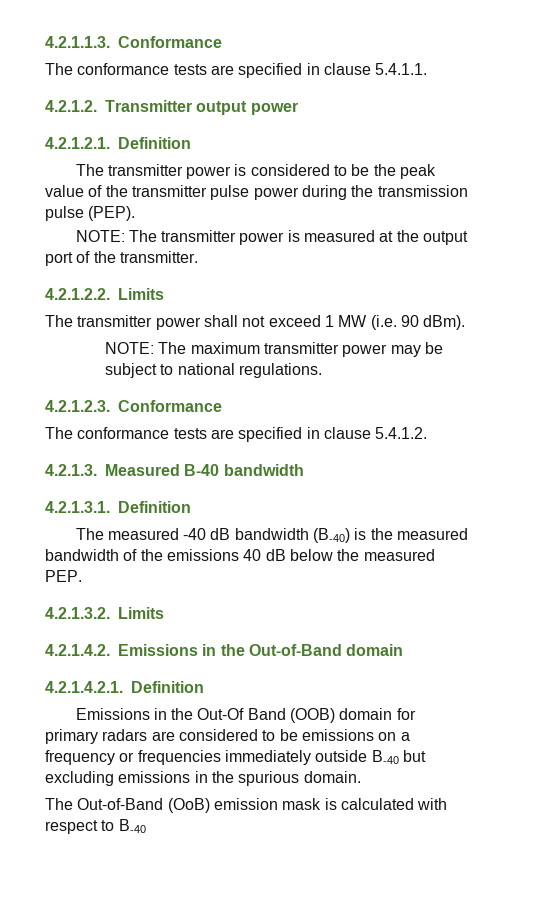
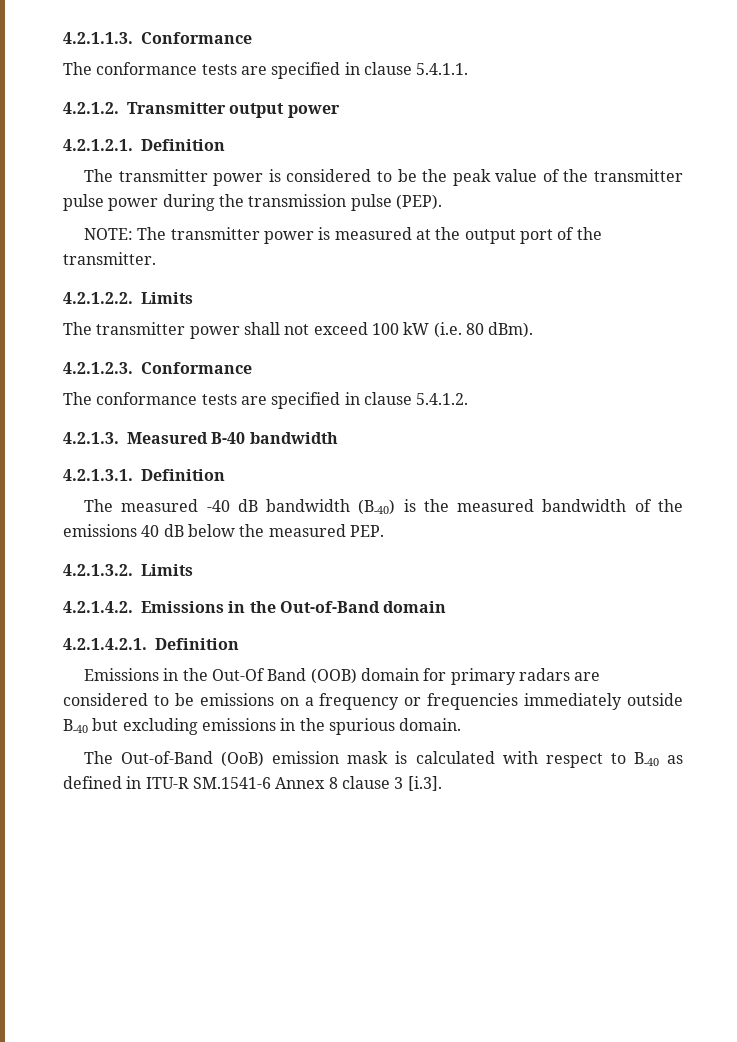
[324,315,466,330] [105,342,444,357] [105,363,323,378] 1 MW (i.e. 90 dBm). // NOTE: The maximum transmitter power may be subject to national regulations. -> [371,322,534,338] 100 kW (i.e. 80 dBm).
(146, 826) none -> [666,755,683,764] [63,776,442,791] as defined in ITU-R SM.1541-6 Annex 8 clause 3 [i.3].

